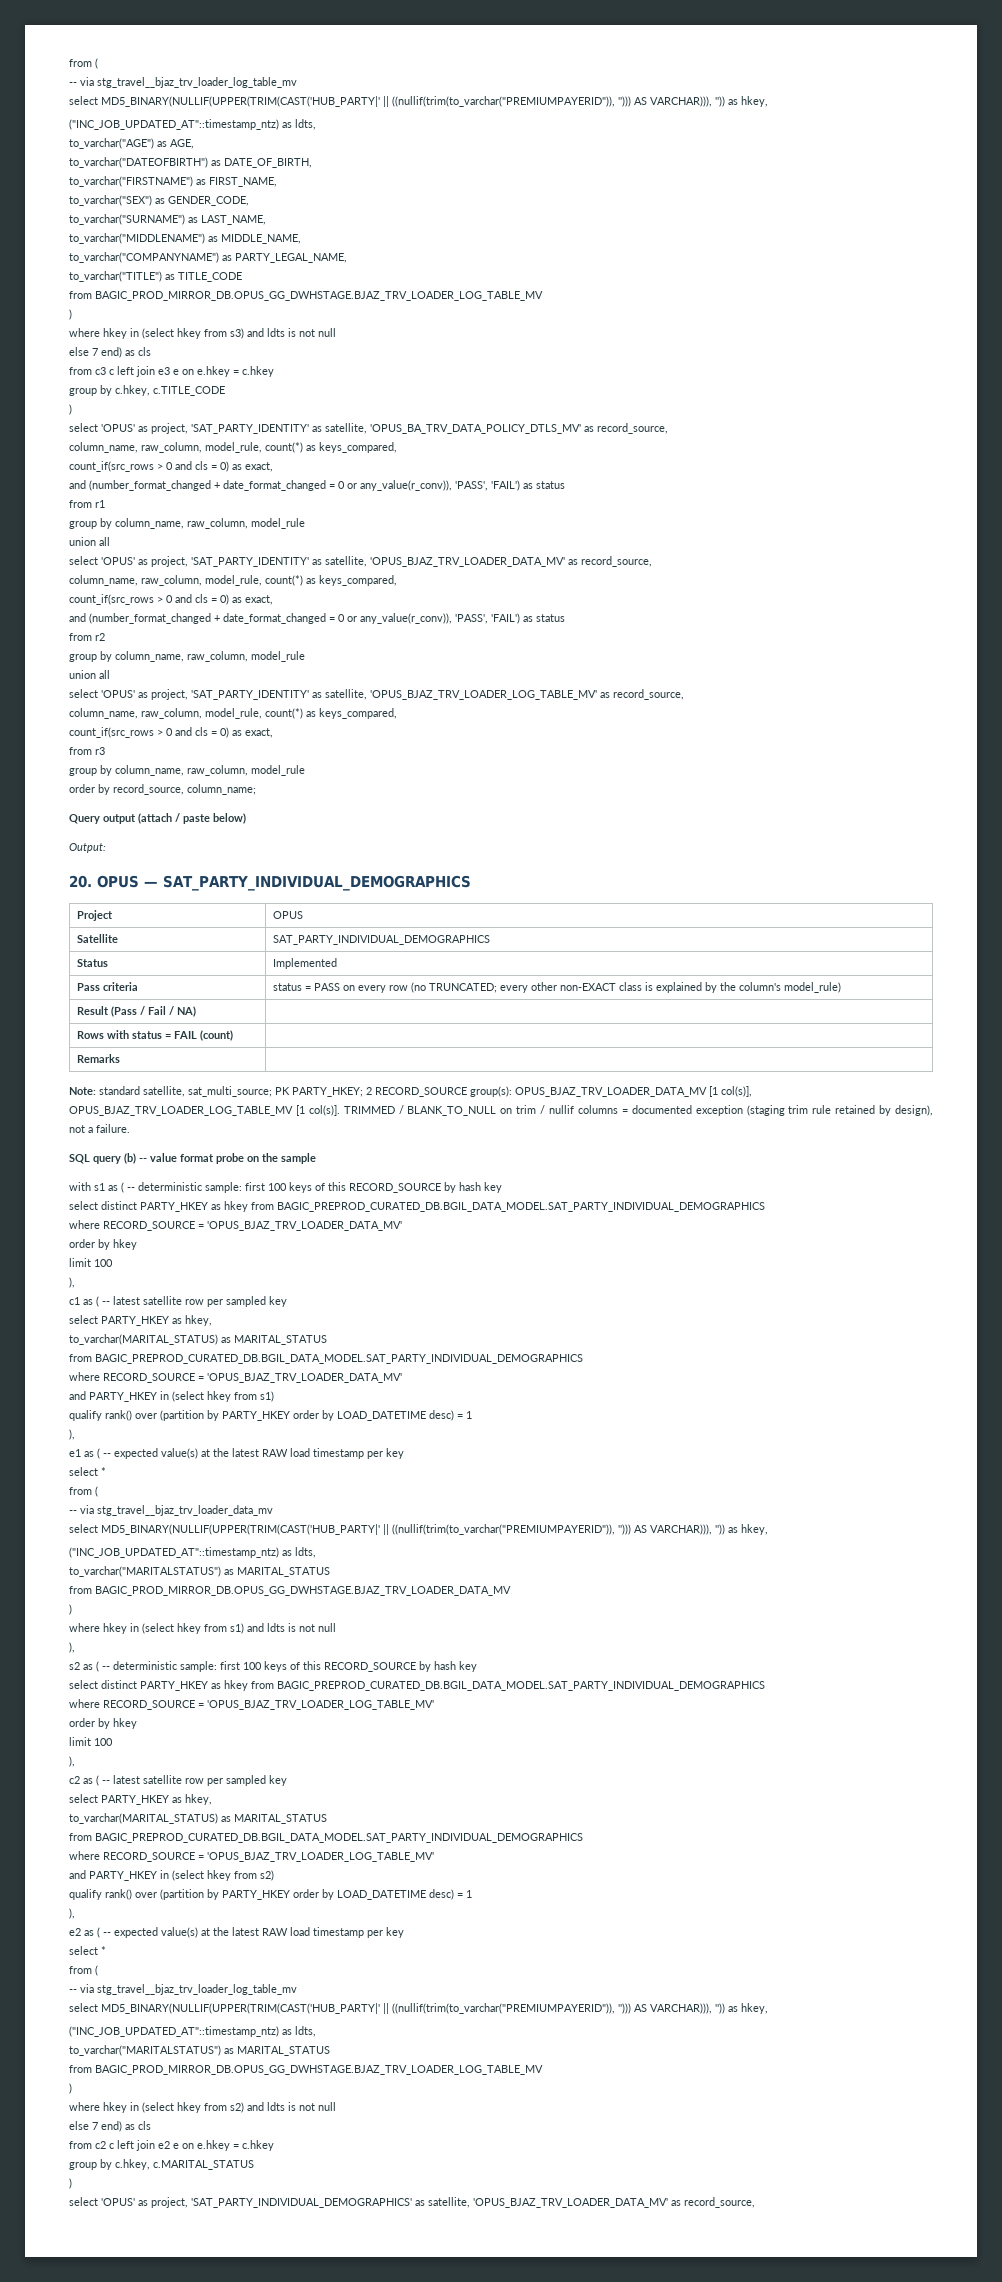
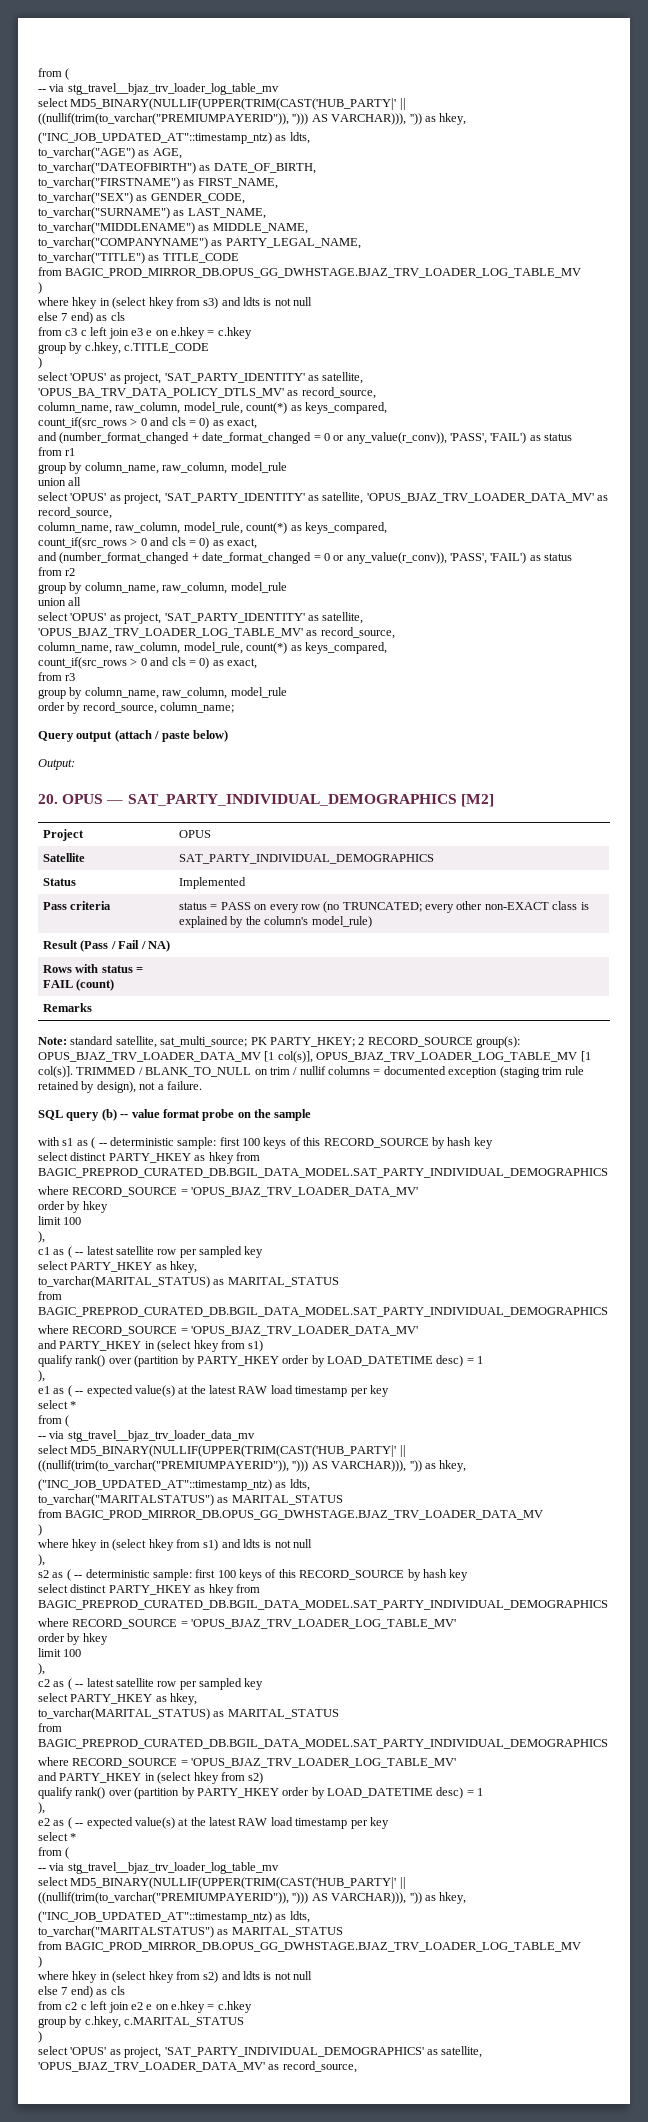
(471, 883) none -> [460,794,494,807] [M2]

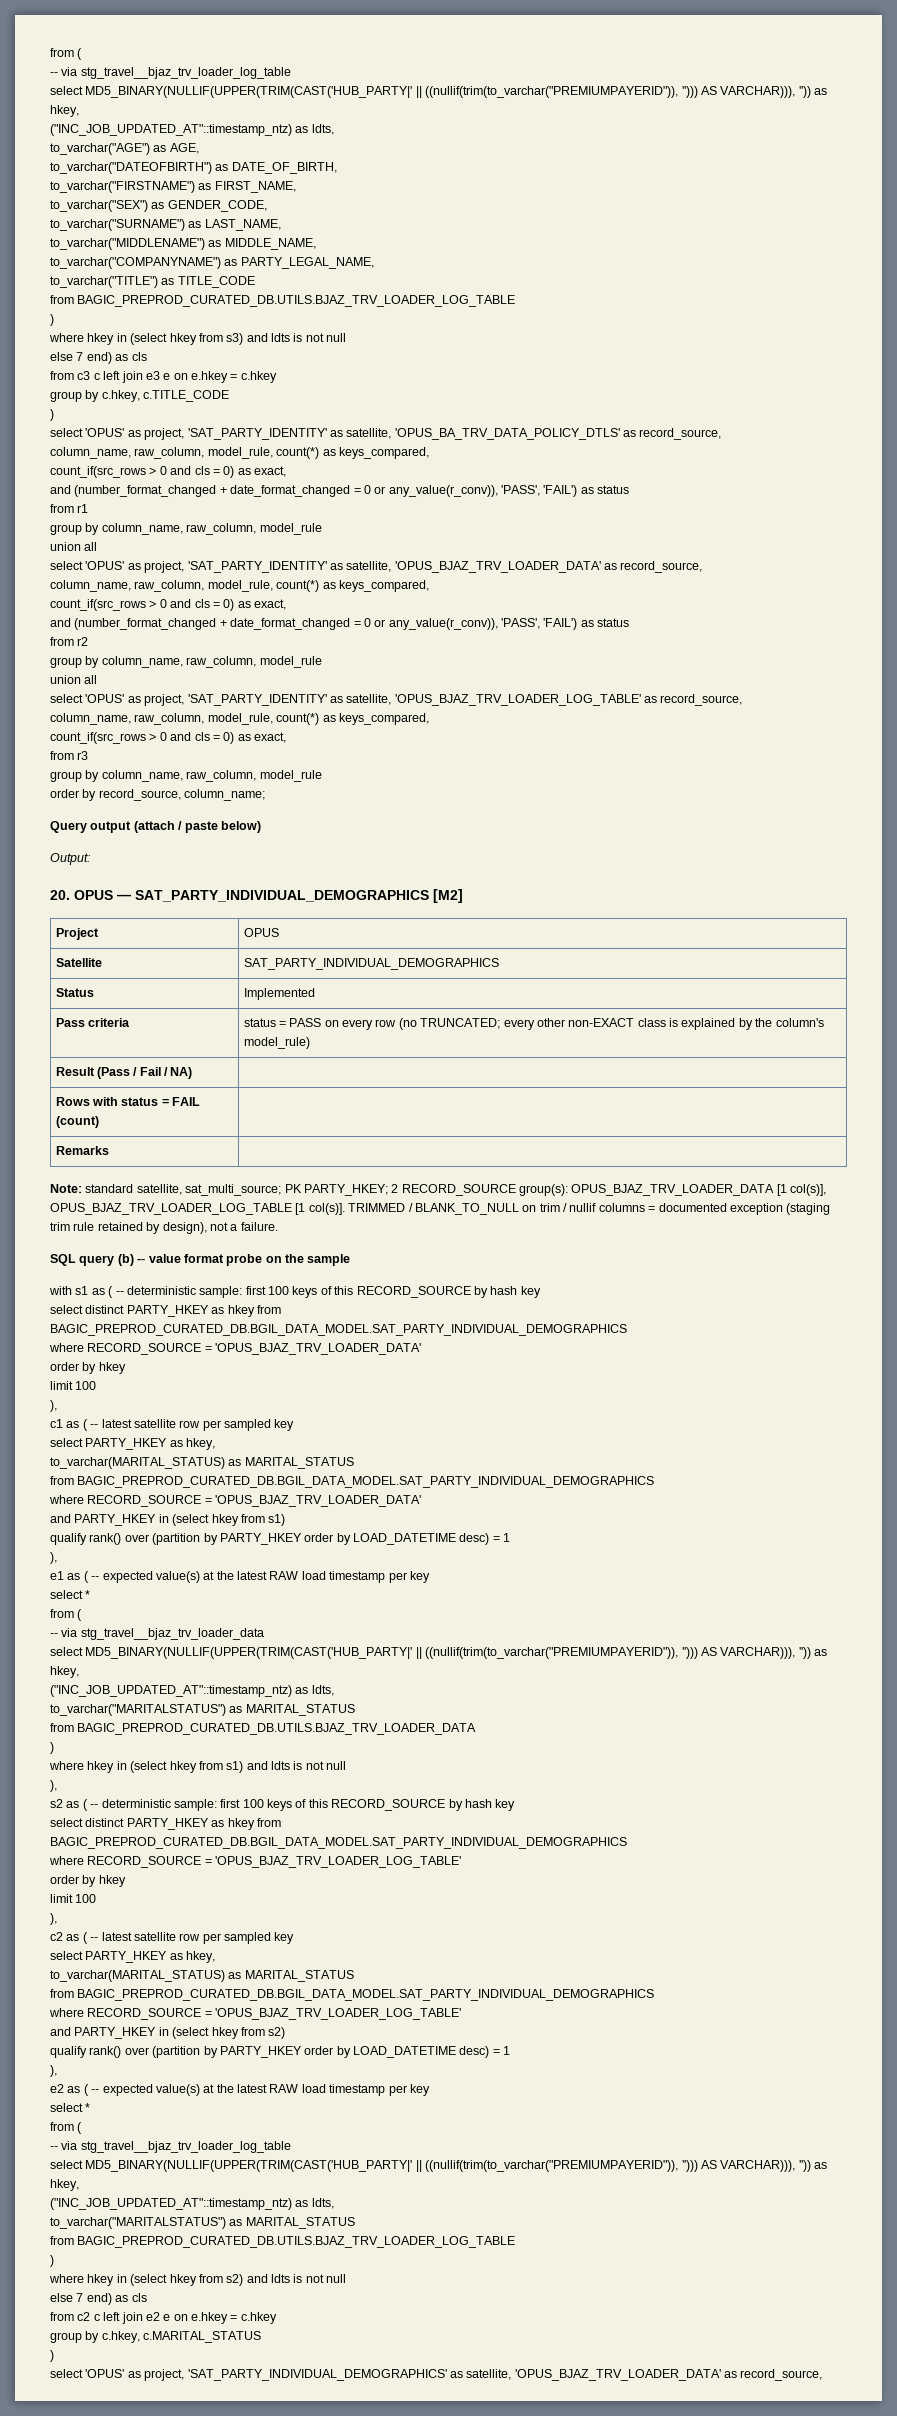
[38,68,70,80] [38,83,279,95] from ( // -- via stg_travel__bjaz_trv_loader_log_table_mv -> [50,48,83,60] [50,67,291,79] from ( // -- via stg_travel__bjaz_trv_loader_log_table
[65,268,582,278] BAGIC_PROD_MIRROR_DB.OPUS_GG_DWHSTAGE.BJAZ_TRV_LOADER_LOG_TABLE_MV -> [77,295,516,307] BAGIC_PREPROD_CURATED_DB.UTILS.BJAZ_TRV_LOADER_LOG_TABLE
[38,388,284,398] 'OPUS_BA_TRV_DATA_POLICY_DTLS_MV' -> [394,428,620,440] 'OPUS_BA_TRV_DATA_POLICY_DTLS'
[366,493,594,503] 'OPUS_BJAZ_TRV_LOADER_DATA_MV' -> [394,561,601,573] 'OPUS_BJAZ_TRV_LOADER_DATA'
[38,628,303,638] 'OPUS_BJAZ_TRV_LOADER_LOG_TABLE_MV' -> [394,694,641,706] 'OPUS_BJAZ_TRV_LOADER_LOG_TABLE'
[38,1052,261,1062] OPUS_BJAZ_TRV_LOADER_DATA_MV -> [571,1184,775,1196] OPUS_BJAZ_TRV_LOADER_DATA
[316,1052,578,1062] OPUS_BJAZ_TRV_LOADER_LOG_TABLE_MV -> [50,1203,292,1215] OPUS_BJAZ_TRV_LOADER_LOG_TABLE
[191,1187,419,1197] 'OPUS_BJAZ_TRV_LOADER_DATA_MV' -> [215,1343,422,1355] 'OPUS_BJAZ_TRV_LOADER_DATA'
[191,1326,419,1336] 'OPUS_BJAZ_TRV_LOADER_DATA_MV' -> [215,1495,422,1507] 'OPUS_BJAZ_TRV_LOADER_DATA'
[67,1430,255,1442] stg_travel__bjaz_trv_loader_data_mv -> [80,1628,264,1640] stg_travel__bjaz_trv_loader_data
[65,1510,544,1520] BAGIC_PROD_MIRROR_DB.OPUS_GG_DWHSTAGE.BJAZ_TRV_LOADER_DATA_MV -> [77,1723,477,1735] BAGIC_PREPROD_CURATED_DB.UTILS.BJAZ_TRV_LOADER_DATA
[191,1619,457,1629] 'OPUS_BJAZ_TRV_LOADER_LOG_TABLE_MV' -> [215,1856,462,1868] 'OPUS_BJAZ_TRV_LOADER_LOG_TABLE'
[191,1758,457,1768] 'OPUS_BJAZ_TRV_LOADER_LOG_TABLE_MV' -> [215,2008,462,2020] 'OPUS_BJAZ_TRV_LOADER_LOG_TABLE'
[67,1862,279,1874] stg_travel__bjaz_trv_loader_log_table_mv -> [80,2141,291,2153] stg_travel__bjaz_trv_loader_log_table
[65,1942,582,1952] BAGIC_PROD_MIRROR_DB.OPUS_GG_DWHSTAGE.BJAZ_TRV_LOADER_LOG_TABLE_MV -> [77,2236,516,2248] BAGIC_PREPROD_CURATED_DB.UTILS.BJAZ_TRV_LOADER_LOG_TABLE
[38,2062,265,2072] 'OPUS_BJAZ_TRV_LOADER_DATA_MV' -> [514,2369,721,2381] 'OPUS_BJAZ_TRV_LOADER_DATA'

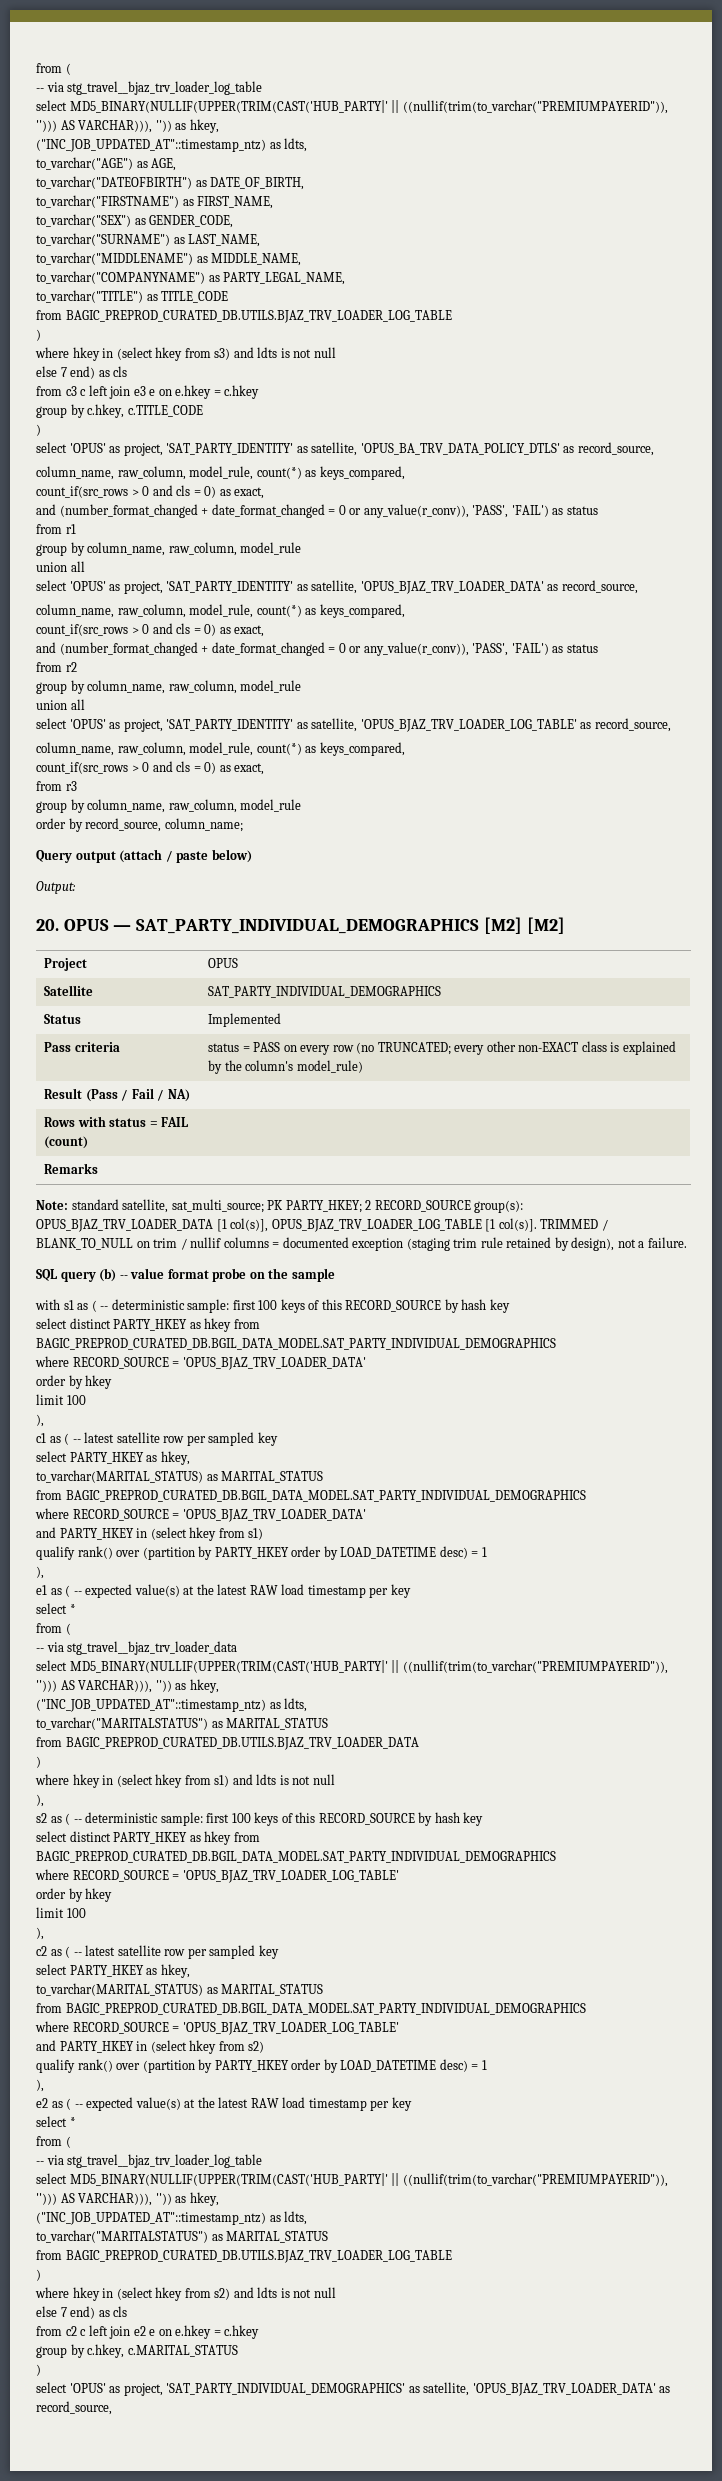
(463, 896) none -> [526,917,565,934] [M2]

